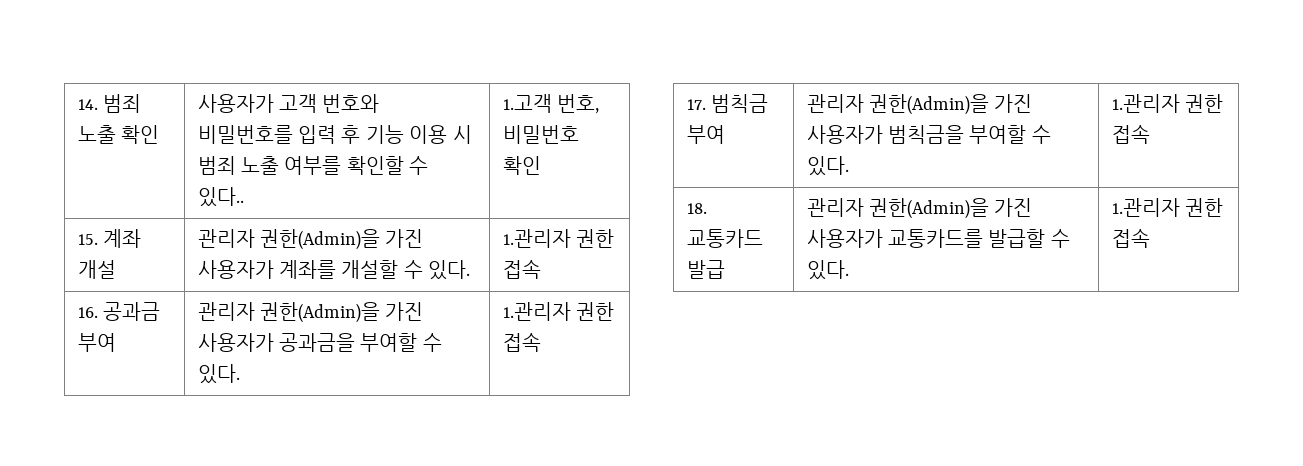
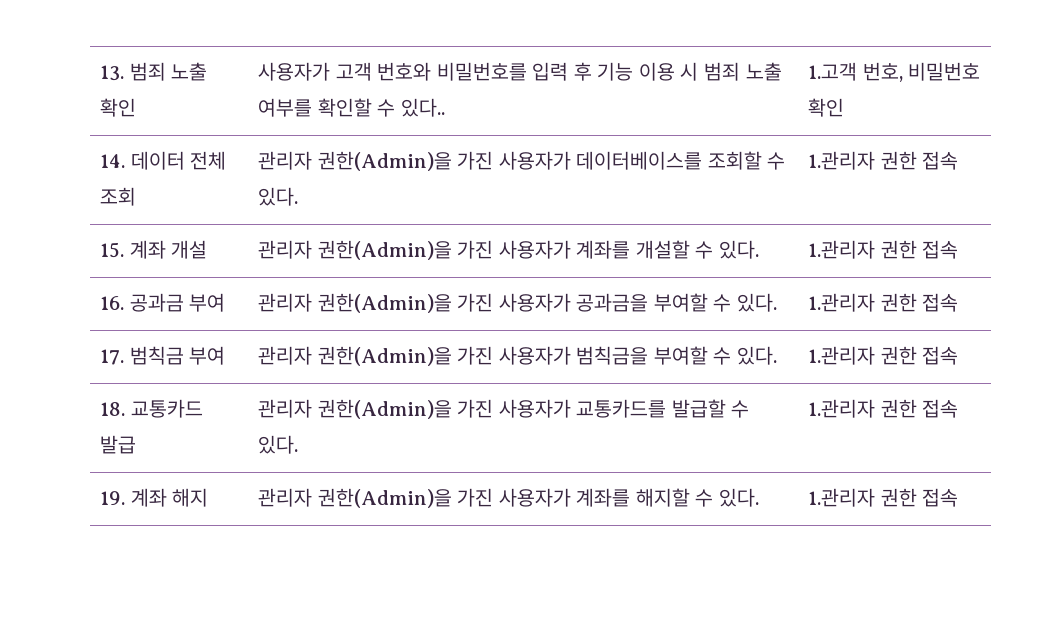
[77,99,98,110] 14. -> [100,65,125,81] 13.
(541, 165) none -> [100,151,227,170] [100,187,137,206] [258,151,786,171] [258,187,299,206] [808,151,959,170] // 14. 데이터 전체 조회 | 관리자 권한(Admin)을 가진 사용자가 데이터베이스를 조회할 수 있다. | 1.관리자 권한 접속
(1150, 238) none -> [100,488,209,507] [258,488,759,508] [808,488,959,507] // 19. 계좌 해지 | 관리자 권한(Admin)을 가진 사용자가 계좌를 해지할 수 있다. | 1.관리자 권한 접속

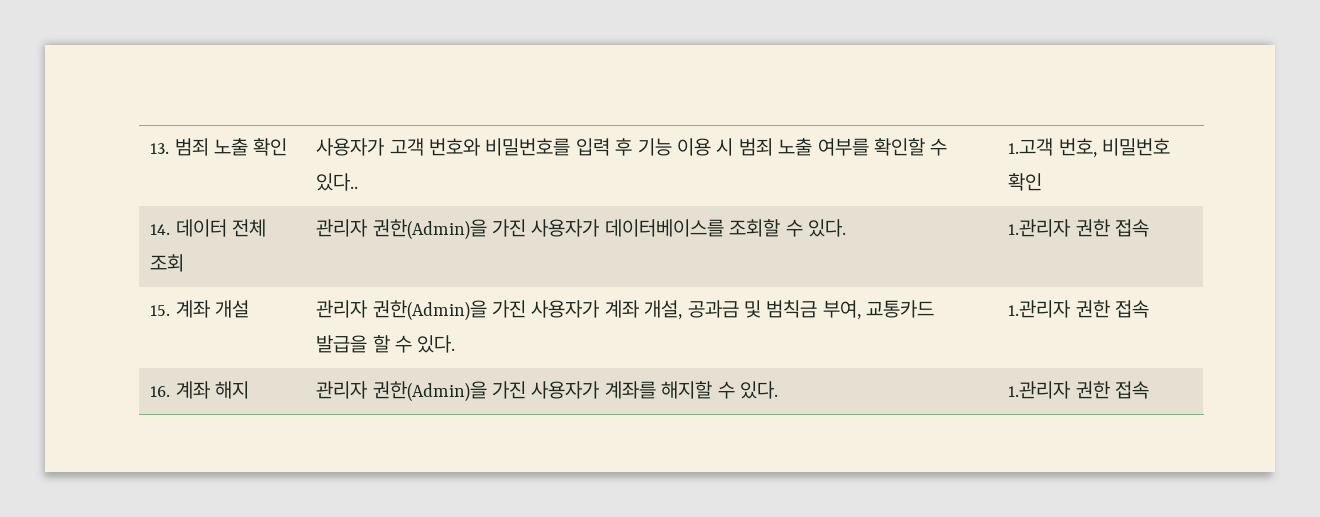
[576,240,690,259] 계좌를 개설할 -> [604,300,935,320] [316,335,390,353] 계좌 개설, 공과금 및 범칙금 부여, 교통카드 발급을 할
[129,293,226,312] [258,293,777,313] [808,293,959,312] [100,346,226,365] [258,346,777,366] [808,346,959,365] [100,399,203,418] [100,435,137,454] [258,399,750,419] [258,435,299,454] [808,399,959,418] [100,491,126,505] 공과금 부여 | 관리자 권한(Admin)을 가진 사용자가 공과금을 부여할 수 있다. | 1.관리자 권한 접속 // 17. 범칙금 부여 | 관리자 권한(Admin)을 가진 사용자가 범칙금을 부여할 수 있다. | 1.관리자 권한 접속 // 18. 교통카드 발급 | 관리자 권한(Admin)을 가진 사용자가 교통카드를 발급할 수 있다. | 1.관리자 권한 접속 // 19. -> (171, 391) none

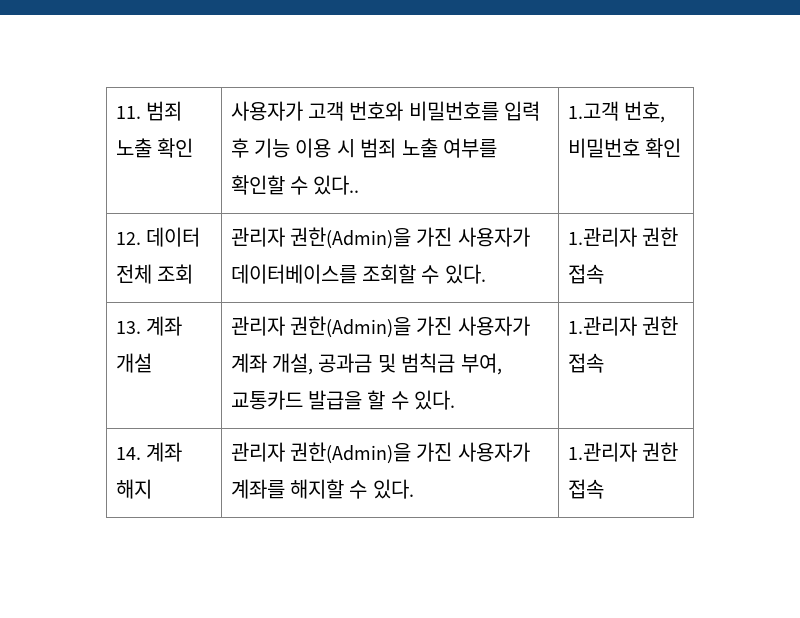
[150,143,170,154] 13. -> [115,106,141,119] 11.
[150,224,171,235] 14. -> [115,232,141,245] 12.
[150,305,171,316] 15. -> [115,321,141,334] 13.
[150,386,171,397] 16. -> [115,447,141,460] 14.

